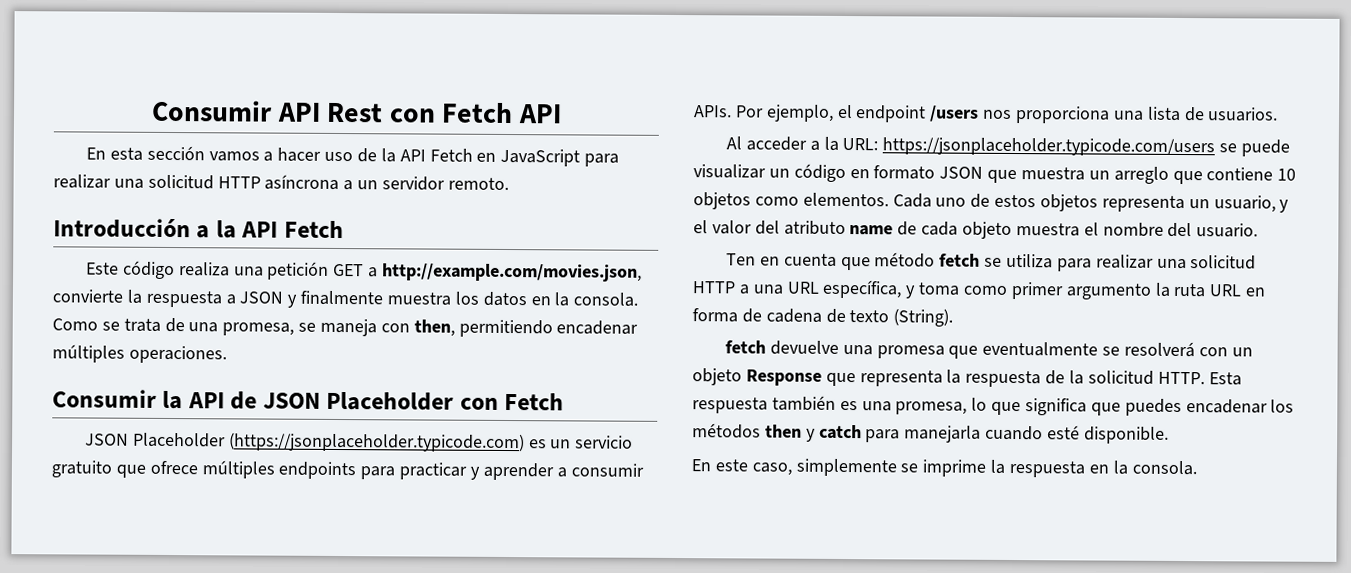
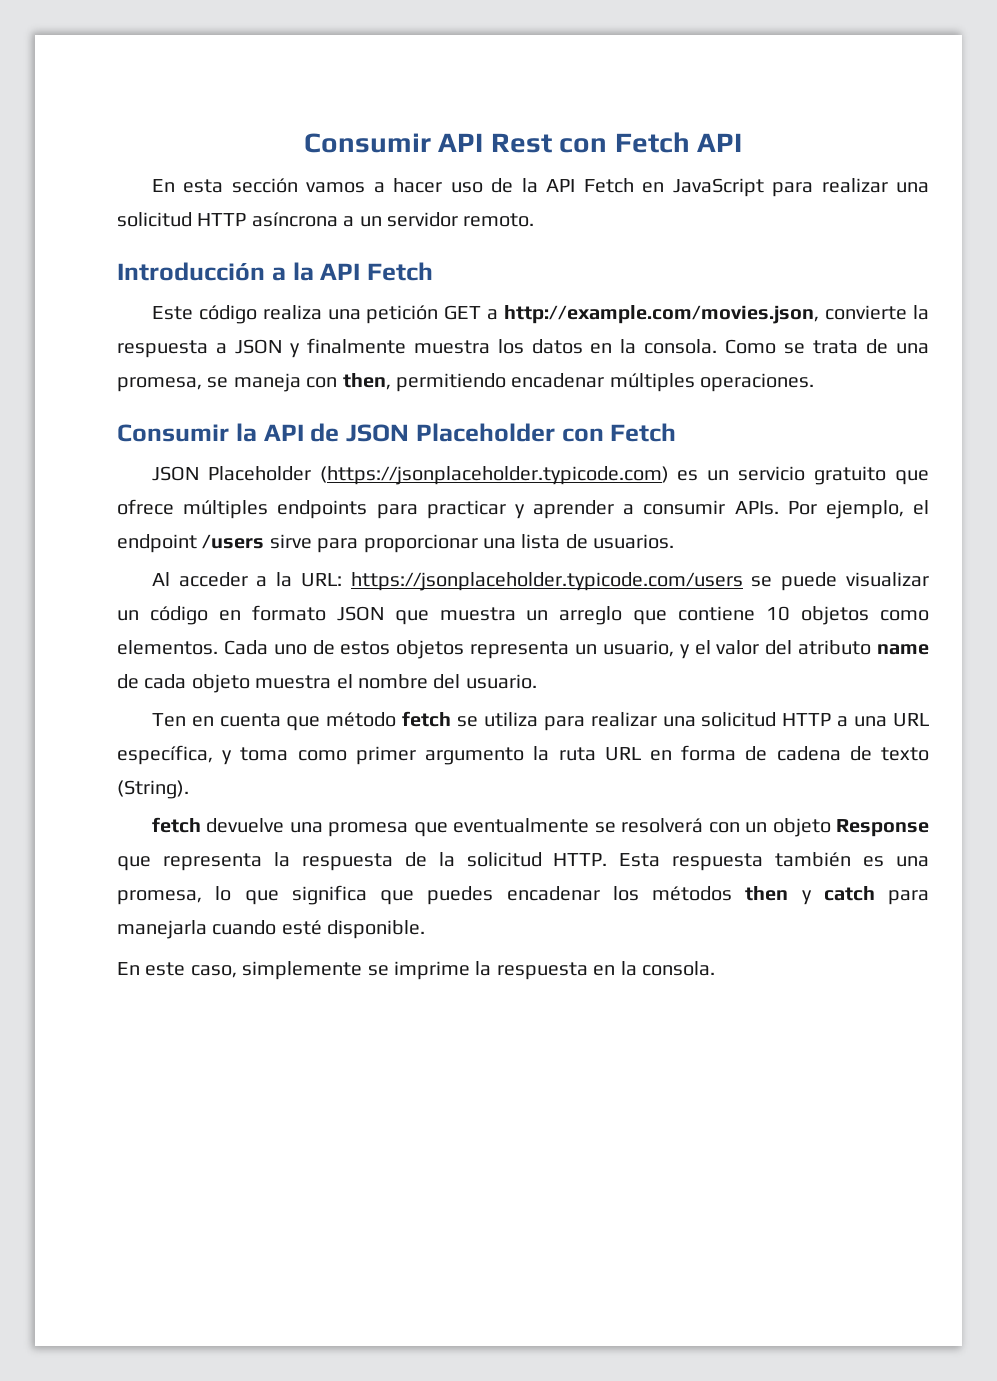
[983,106,1111,124] nos proporciona -> [269,534,478,553] sirve para proporcionar

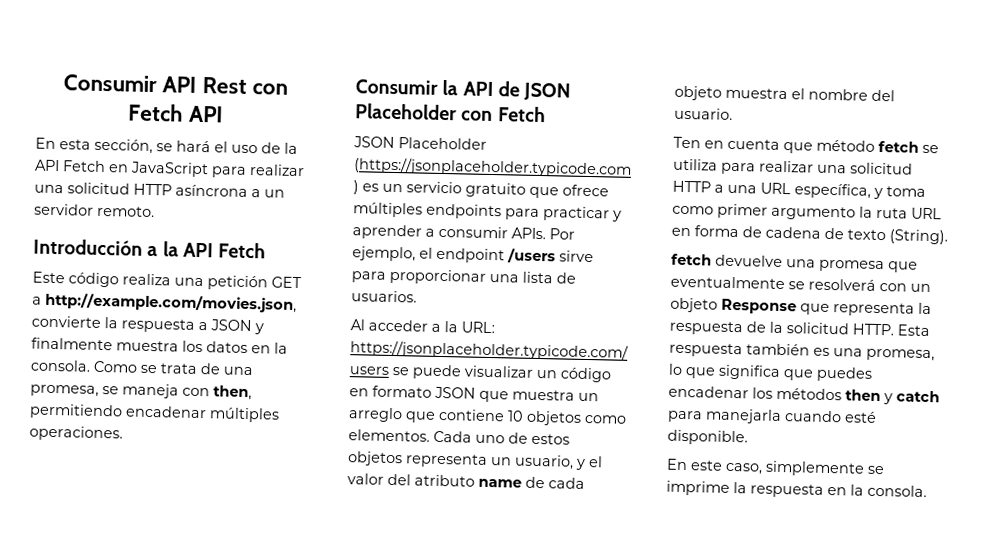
[231,178,443,193] sección vamos a hacer -> [94,138,228,155] sección, se hará el

